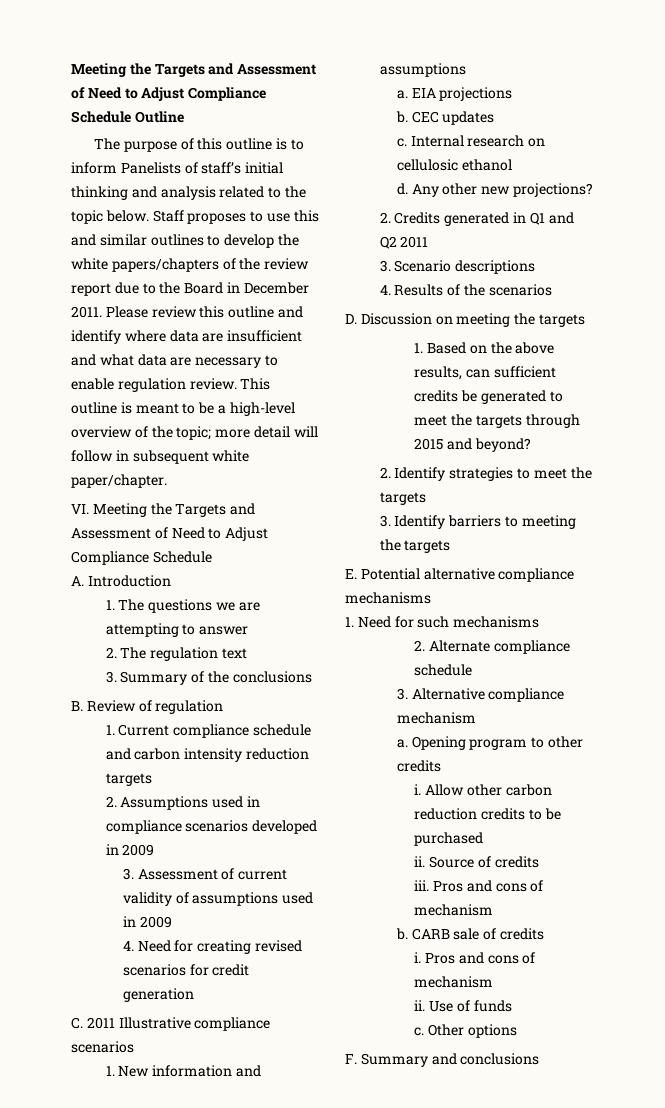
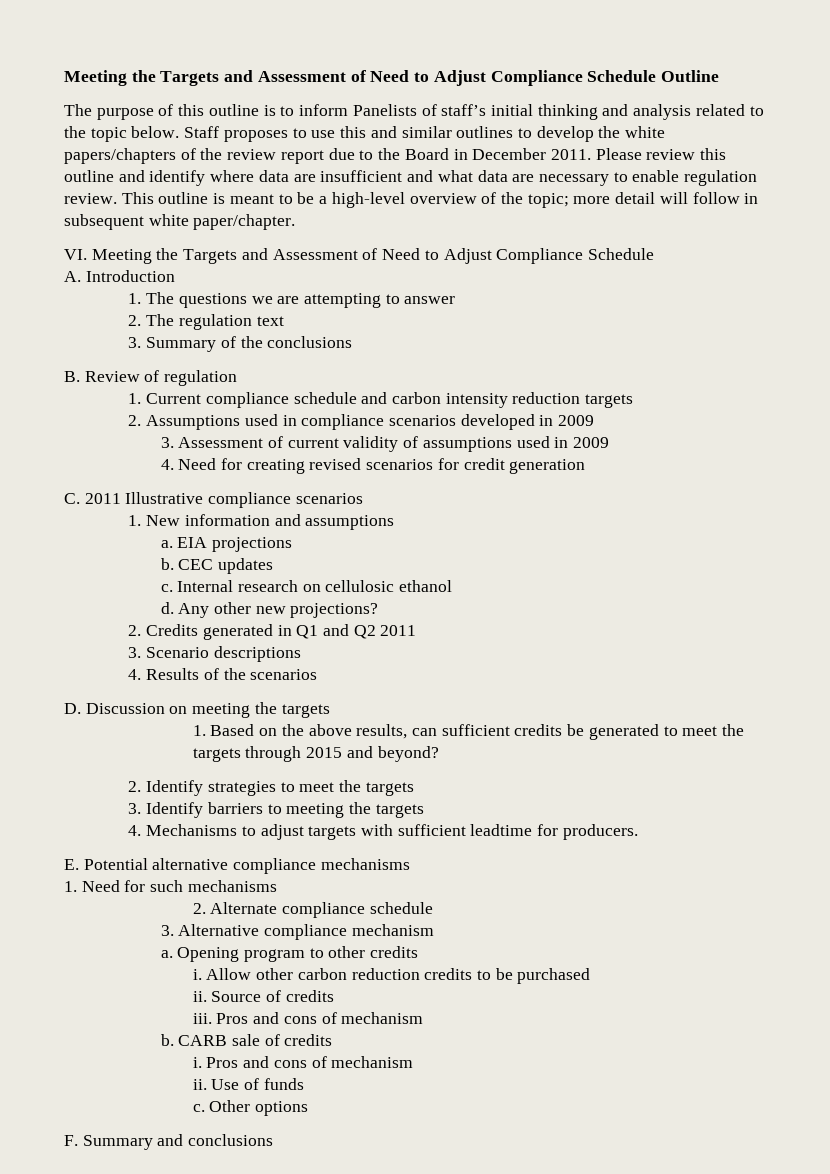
(451, 546) none -> [128,824,638,840] // 4. Mechanisms to adjust targets with sufficient leadtime for producers.

